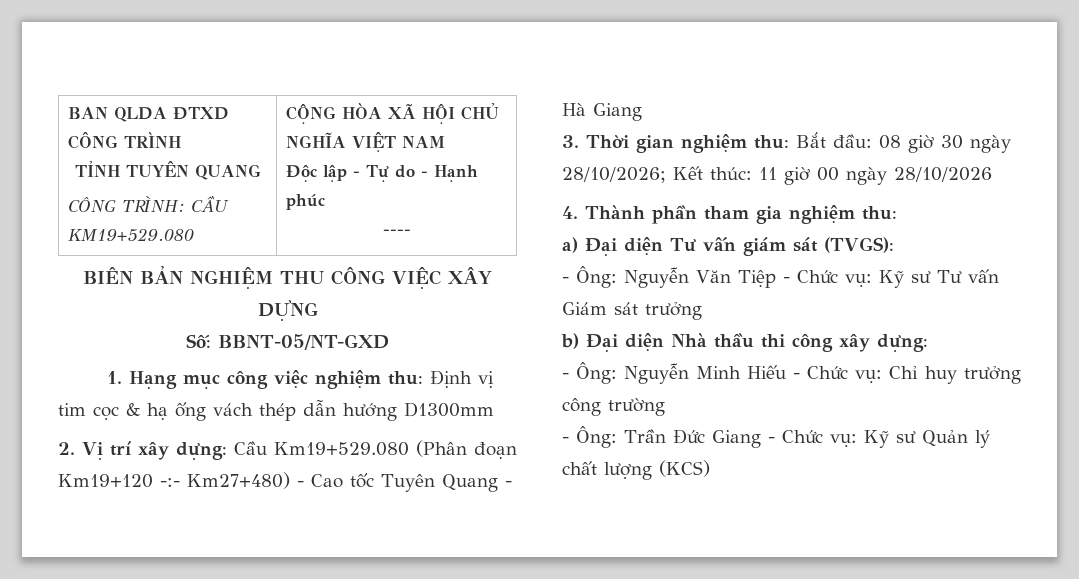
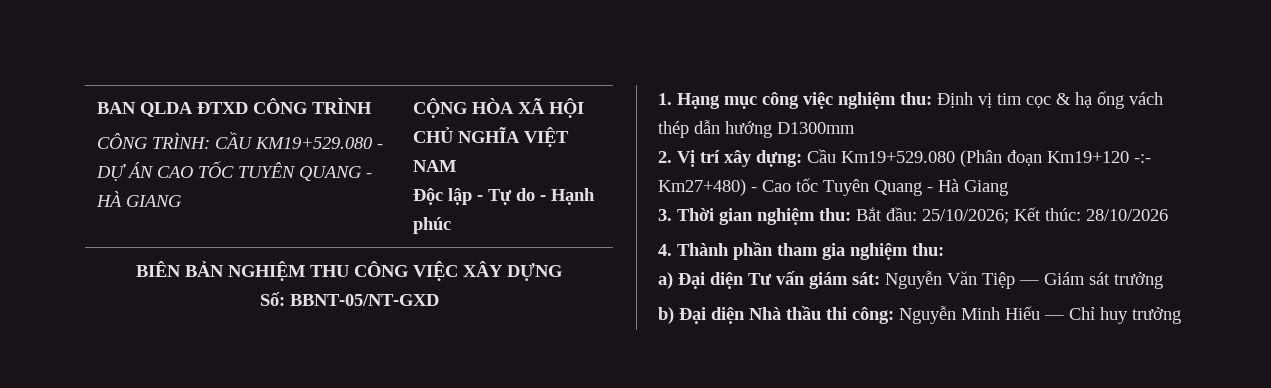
[74,161,261,180] // TỈNH TUYÊN QUANG -> (373, 106) none
(194, 235) none -> [377,144,384,149] [96,161,373,181] [96,191,182,207] - DỰ ÁN CAO TỐC TUYÊN QUANG - HÀ GIANG
[382,229,411,235] // ---- -> (452, 225) none
[879,135,1011,153] [562,166,887,185] 08 giờ 30 ngày 28/10/2026; Kết thúc: 11 giờ 00 ngày -> [922,207,1081,224] 25/10/2026; Kết thúc:
[793,237,894,253] [562,266,999,288] sát (TVGS): // - Ông: Nguyễn Văn Tiệp - Chức vụ: Kỹ sư Tư vấn -> [852,271,1039,289] sát: Nguyễn Văn Tiệp —
[792,334,928,352] [562,362,1021,384] [562,398,665,416] [562,426,990,448] [562,460,710,480] công xây dựng: // - Ông: Nguyễn Minh Hiếu - Chức vụ: Chỉ huy trưởng công trường // - Ông: Trần Đức Giang - Chức vụ: Kỹ sư Quản lý chất lượng (KCS) -> [852,306,1181,324] công: Nguyễn Minh Hiếu — Chỉ huy trưởng

